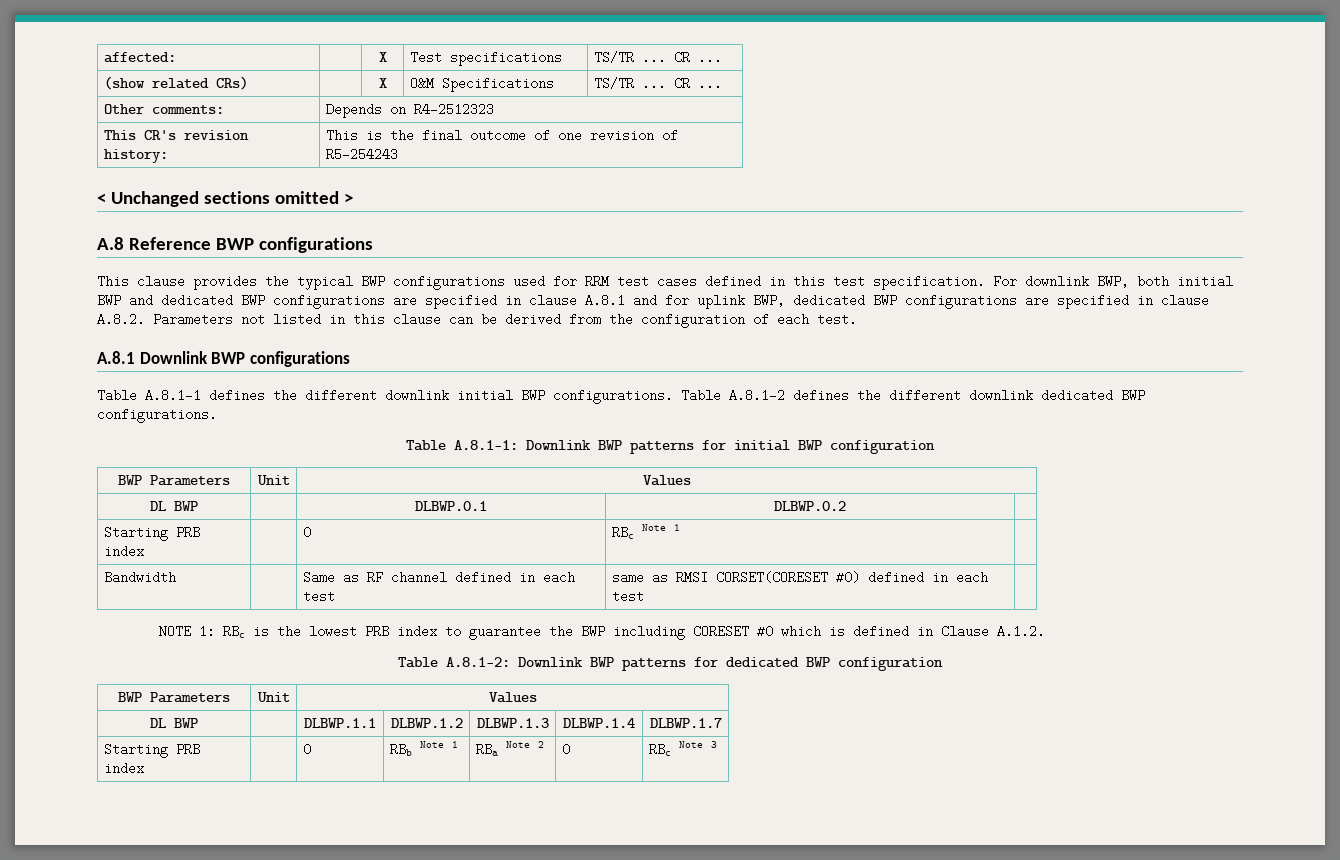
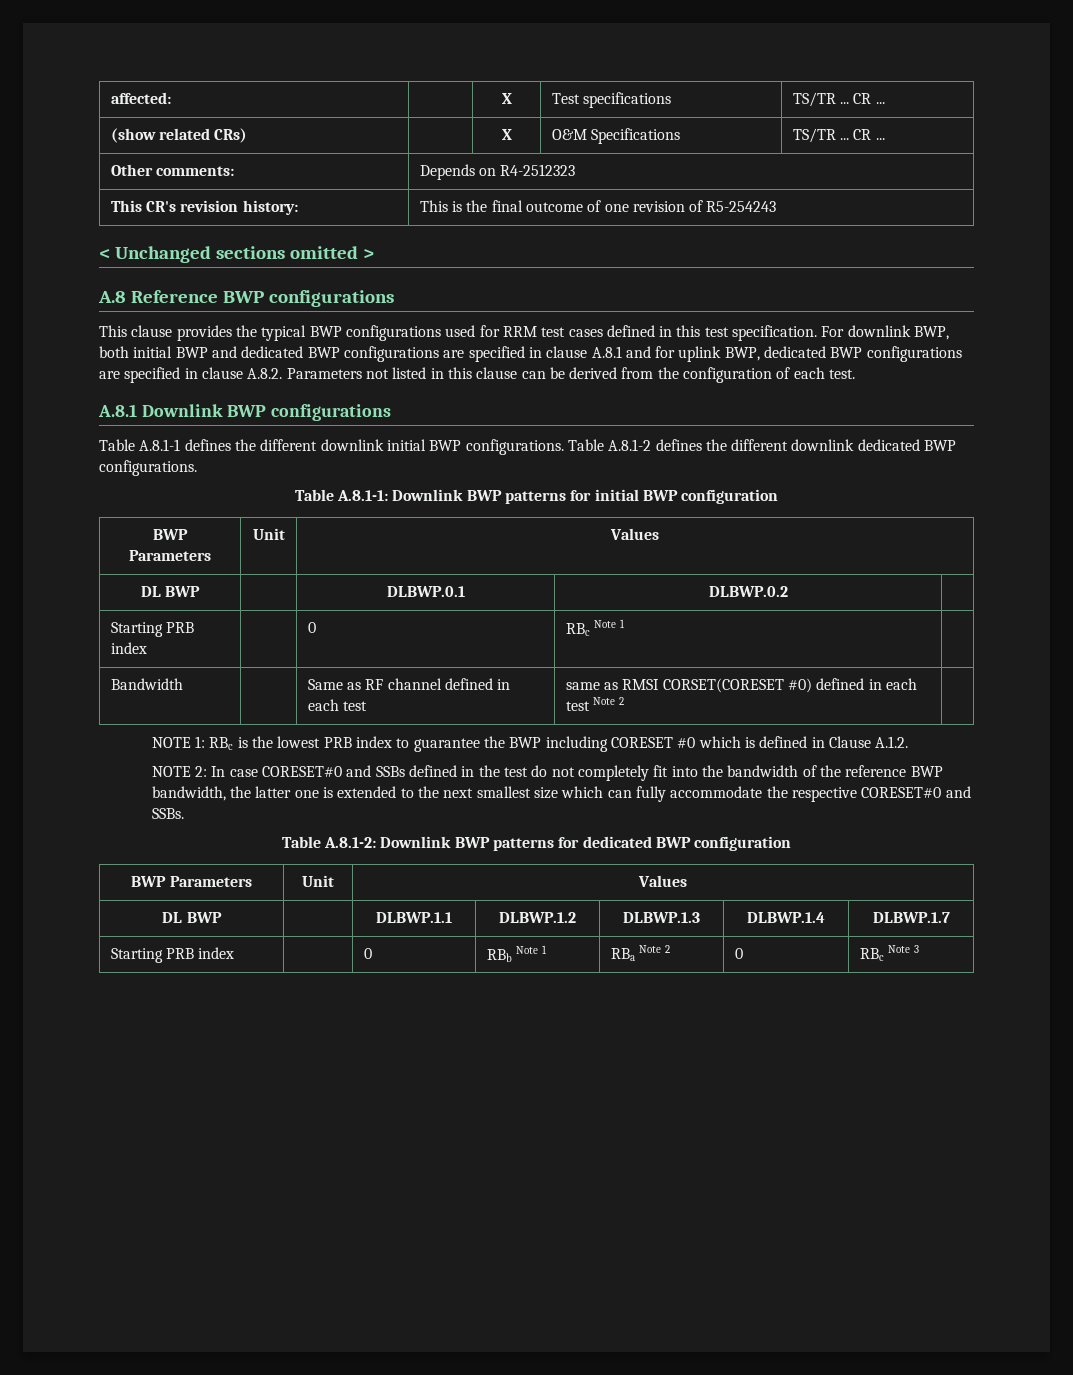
(644, 596) none -> [592,697,625,705] Note 2
(1045, 631) none -> [151,765,943,781] [151,786,971,802] [151,808,184,819] // NOTE 2: In case CORESET#0 and SSBs defined in the test do not completely fit into the bandwidth of the reference BWP bandwidth, the latter one is extended to the next smallest size which can fully accommodate the respective CORESET#0 and SSBs.

